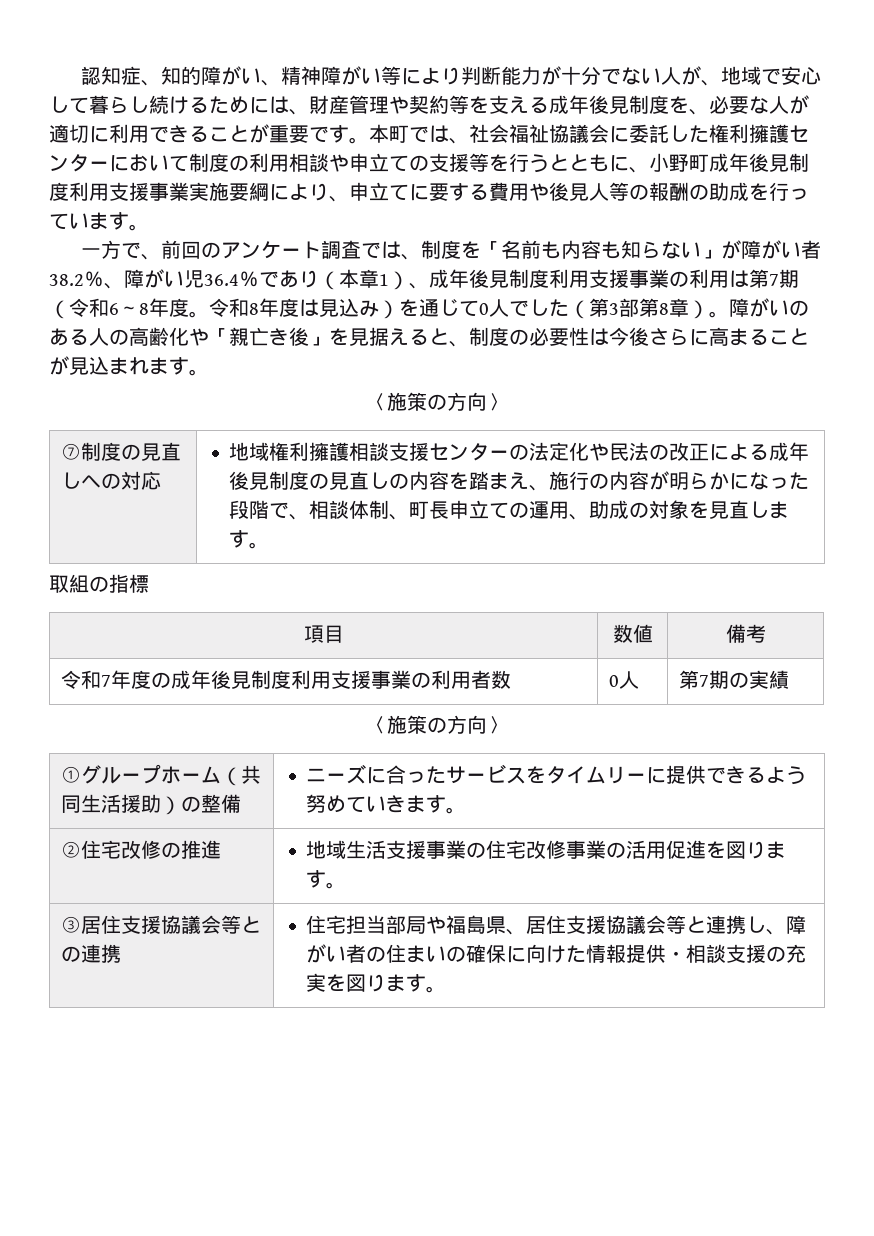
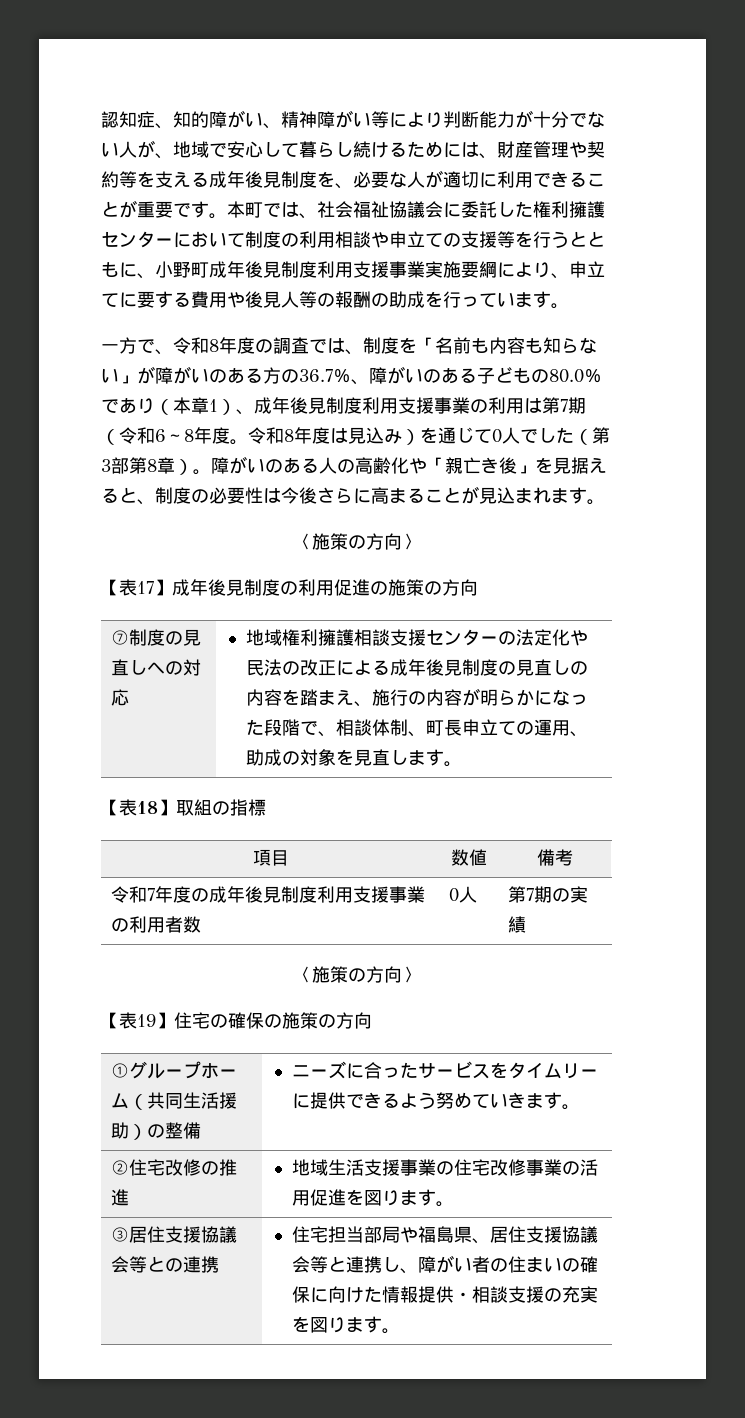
[160,240,321,259] 前回のアンケート -> [173,337,273,354] 令和8年度の
[800,240,821,259] [49,269,239,289] 者38.2％、障がい児36.4 -> [209,366,584,385] のある方の36.7％、障がいのある子どもの80.0
(507, 402) none -> [101,579,478,596] // 【表17】成年後見制度の利用促進の施策の方向
(270, 545) none -> [101,799,176,816] 【表18】
(507, 725) none -> [101,1012,372,1029] // 【表19】住宅の確保の施策の方向

